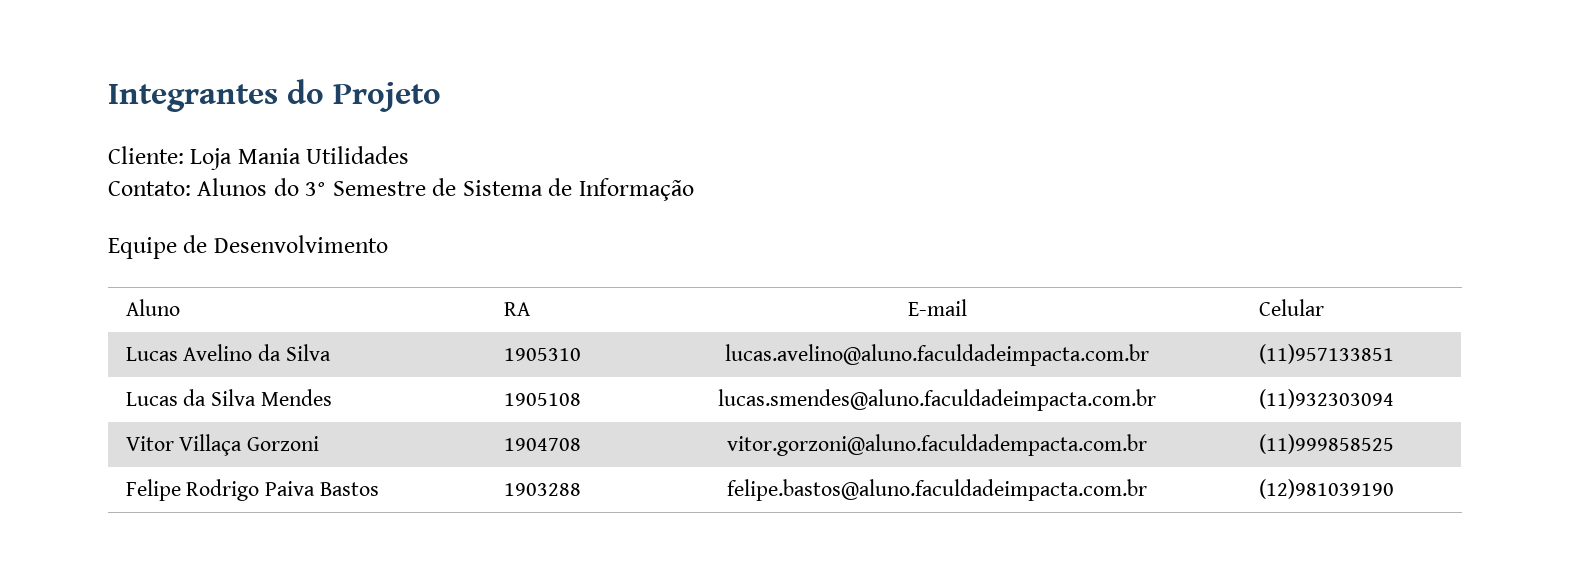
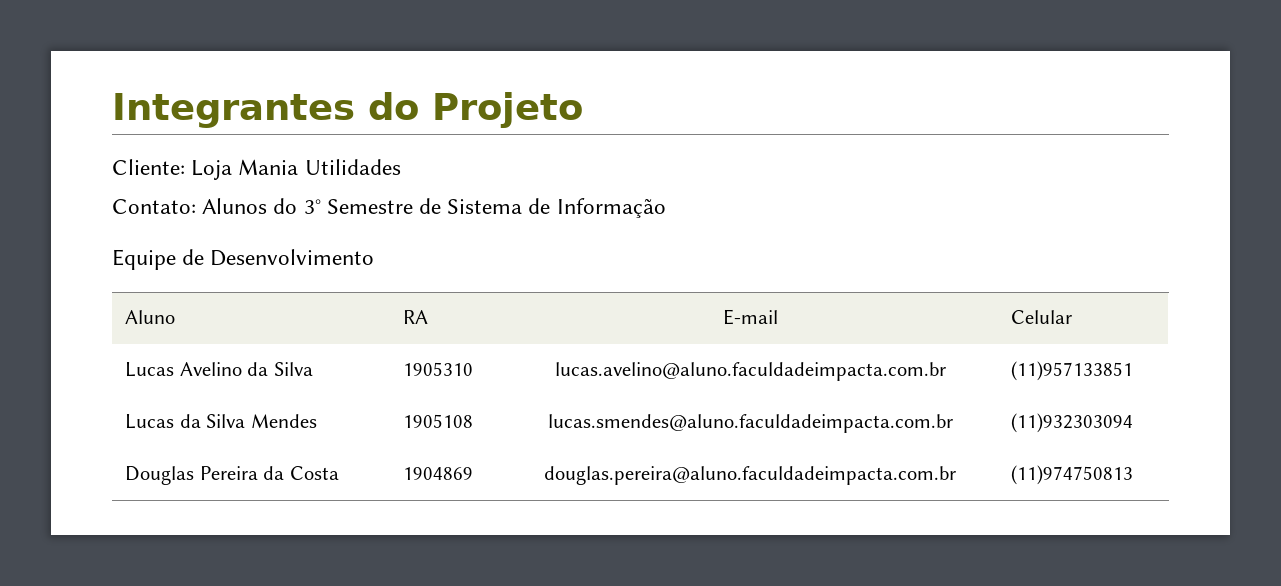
[125,434,320,456] [503,438,581,451] [727,434,1147,456] [1258,434,1394,454] [125,479,379,501] [503,483,581,496] [727,479,1147,501] [1258,479,1394,499] Vitor Villaça Gorzoni | 1904708 | vitor.gorzoni@aluno.faculdadempacta.com.br | (11)999858525 // Felipe Rodrigo Paiva Bastos | 1903288 | felipe.bastos@aluno.faculdadeimpacta.com.br | (12)981039190 -> [125,466,339,485] [403,467,474,480] [544,466,956,485] [1011,465,1134,485] Douglas Pereira da Costa | 1904869 | douglas.pereira@aluno.faculdadeimpacta.com.br | (11)974750813

